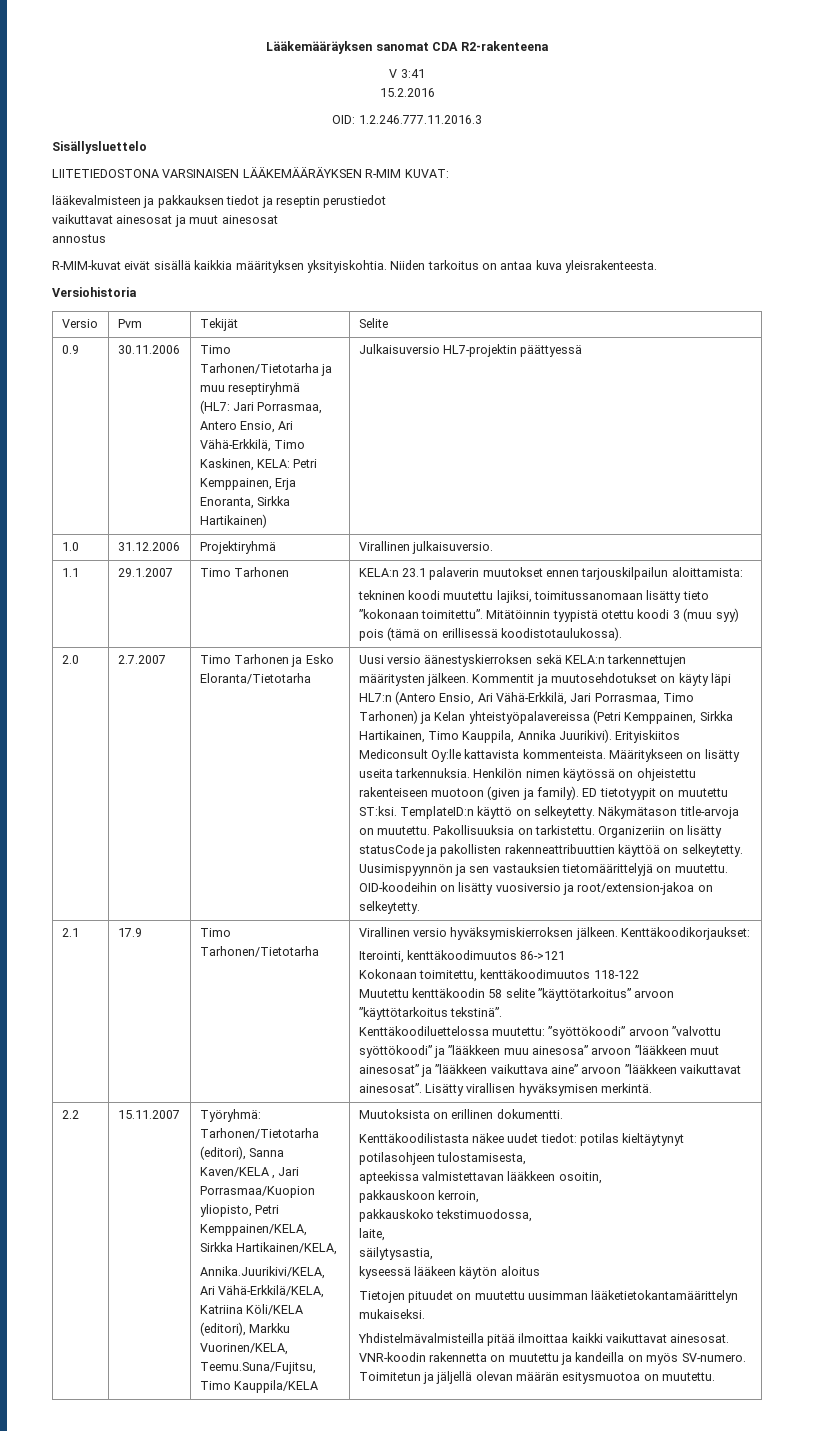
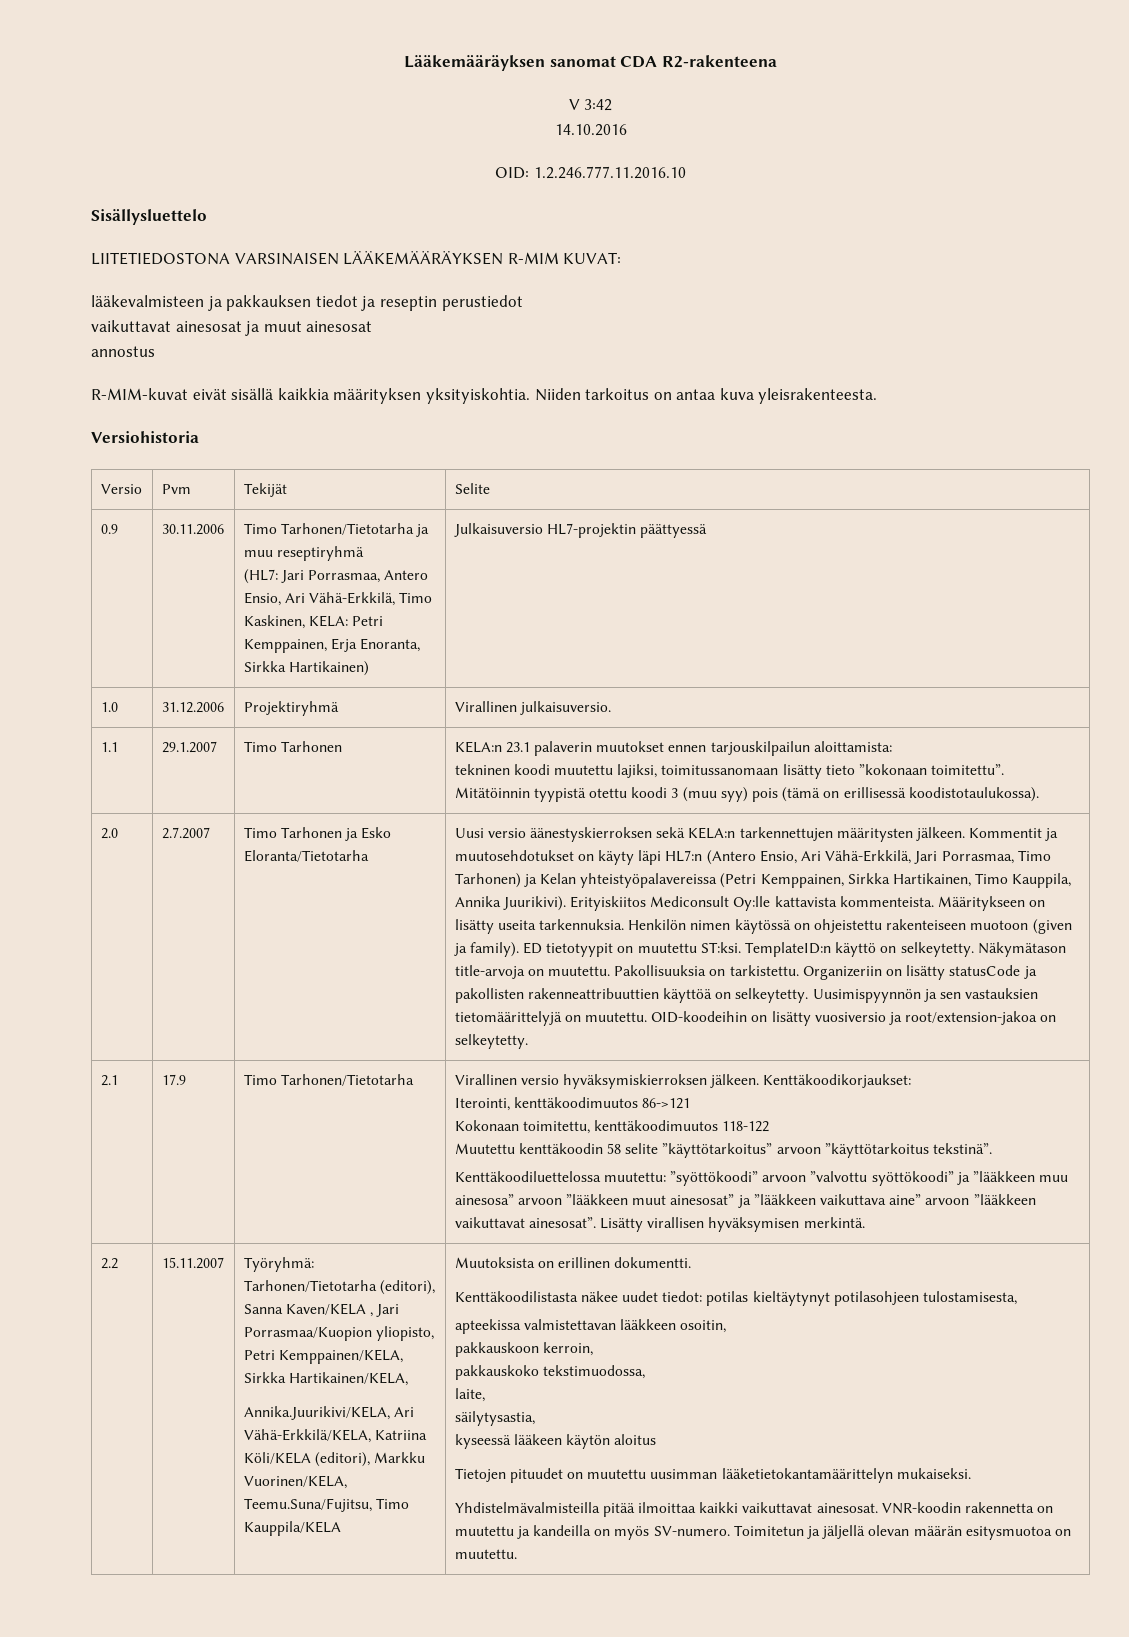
[400,69,425,78] [379,88,435,97] 3:41 // 15.2.2016 -> [584,99,613,111] [554,124,627,136] 3:42 // 14.10.2016
[358,115,482,124] 1.2.246.777.11.2016.3 -> [533,166,686,179] 1.2.246.777.11.2016.10

